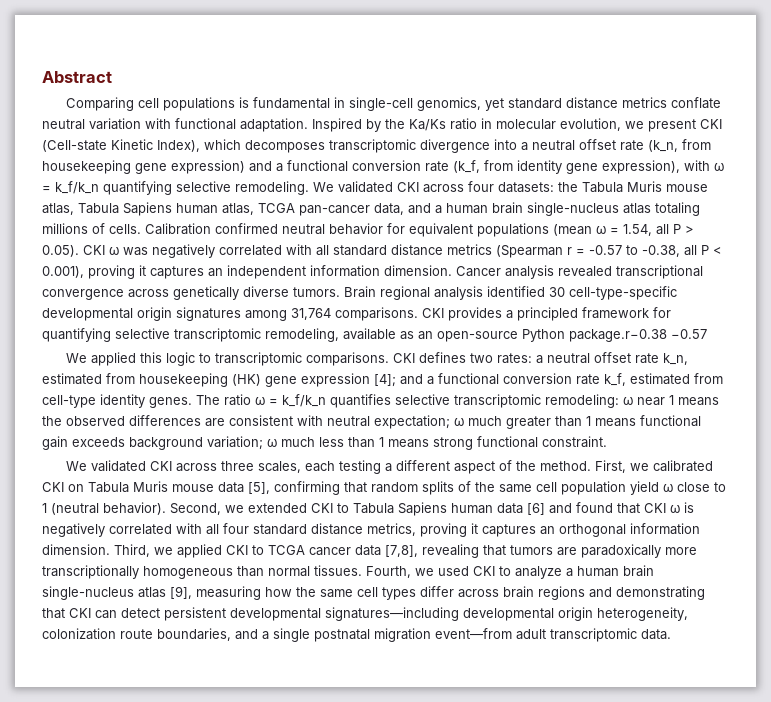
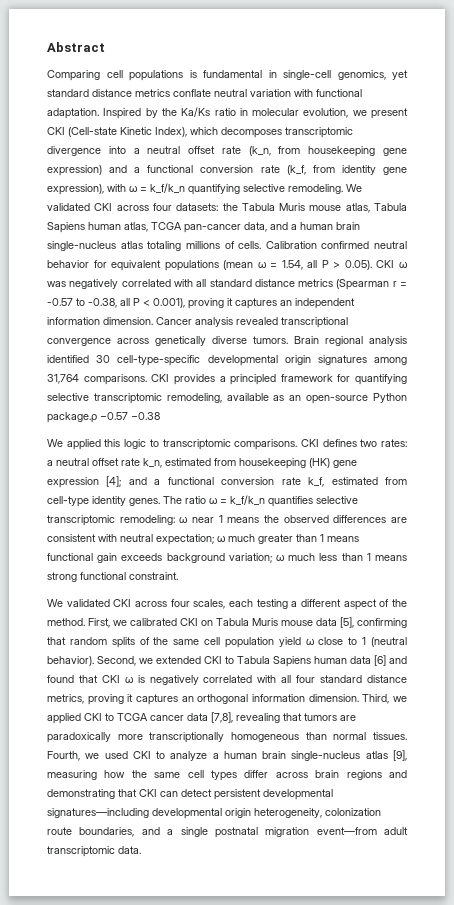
[569,329,707,342] package.r−0.38 −0.57 -> [47,412,160,423] package.ρ −0.57 −0.38
[221,461,255,471] three -> [170,599,190,607] four

